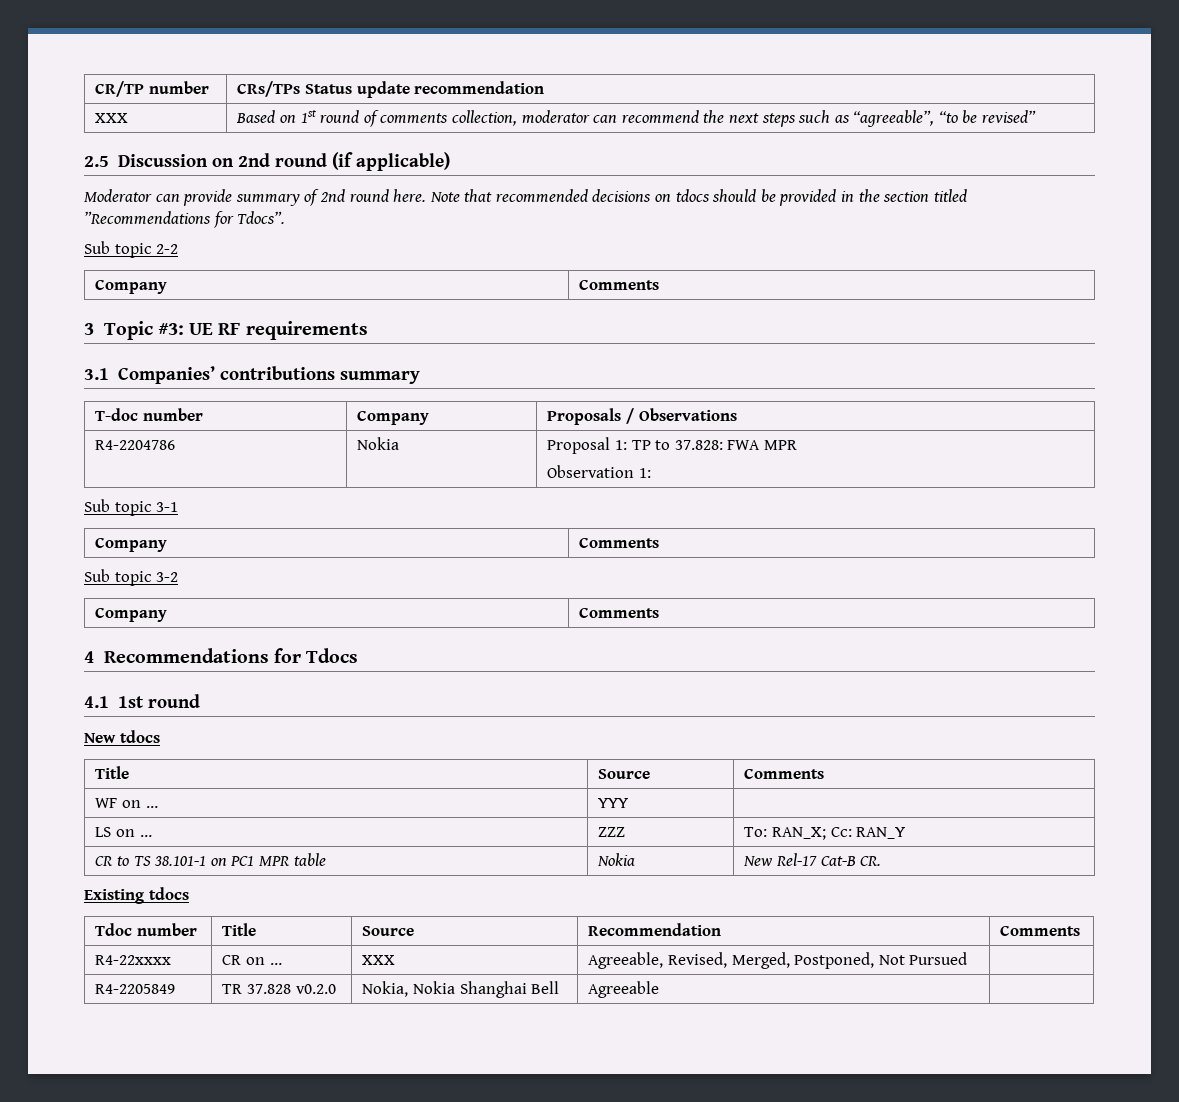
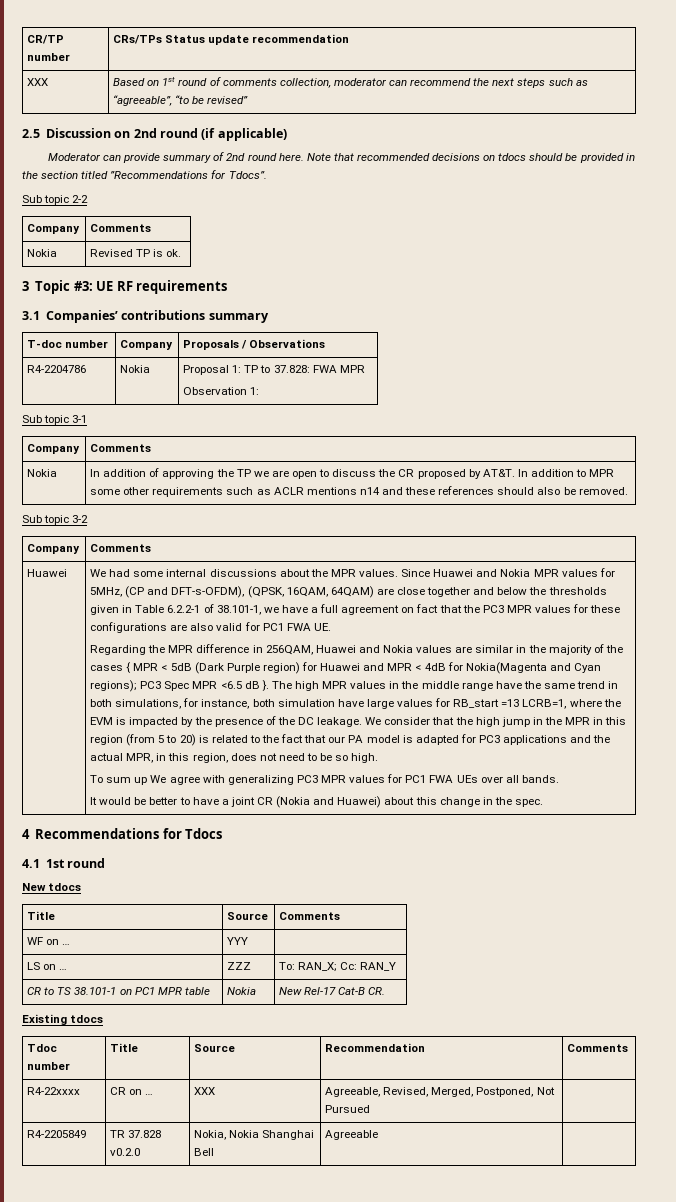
(660, 284) none -> [27,249,58,257] [90,249,182,257] // Nokia | Revised TP is ok.
(660, 542) none -> [27,469,58,477] [90,468,615,479] [90,486,628,497] // Nokia | In addition of approving the TP we are open to discuss the CR proposed by AT&T. In addition to MPR some other requirements such as ACLR mentions n14 and these references should also be removed.
(660, 612) none -> [27,569,68,577] [90,568,615,577] [90,586,607,598] [90,604,621,615] [90,622,331,633] [90,644,623,655] [90,662,601,674] [90,680,619,692] [90,698,621,709] [90,716,627,727] [90,734,611,746] [90,753,379,763] [90,774,559,785] [90,796,543,808] // Huawei | We had some internal discussions about the MPR values. Since Huawei and Nokia MPR values for 5MHz, (CP and DFT-s-OFDM), (QPSK, 16QAM, 64QAM) are close together and below the thresholds given in Table 6.2.2-1 of 38.101-1, we have a full agreement on fact that the PC3 MPR values for these configurations are also valid for PC1 FWA UE. // Regarding the MPR difference in 256QAM, Huawei and Nokia values are similar in the majority of the cases { MPR < 5dB (Dark Purple region) for Huawei and MPR < 4dB for Nokia(Magenta and Cyan regions); PC3 Spec MPR <6.5 dB }. The high MPR values in the middle range have the same trend in both simulations, for instance, both simulation have large values for RB_start =13 LCRB=1, where the EVM is impacted by the presence of the DC leakage. We consider that the high jump in the MPR in this region (from 5 to 20) is related to the fact that our PA model is adapted for PC3 applications and the actual MPR, in this region, does not need to be so high. // To sum up We agree with generalizing PC3 MPR values for PC1 FWA UEs over all bands. // It would be better to have a joint CR (Nokia and Huawei) about this change in the spec.

